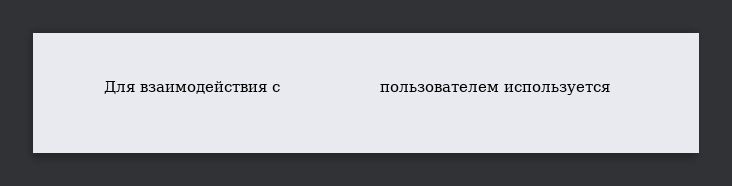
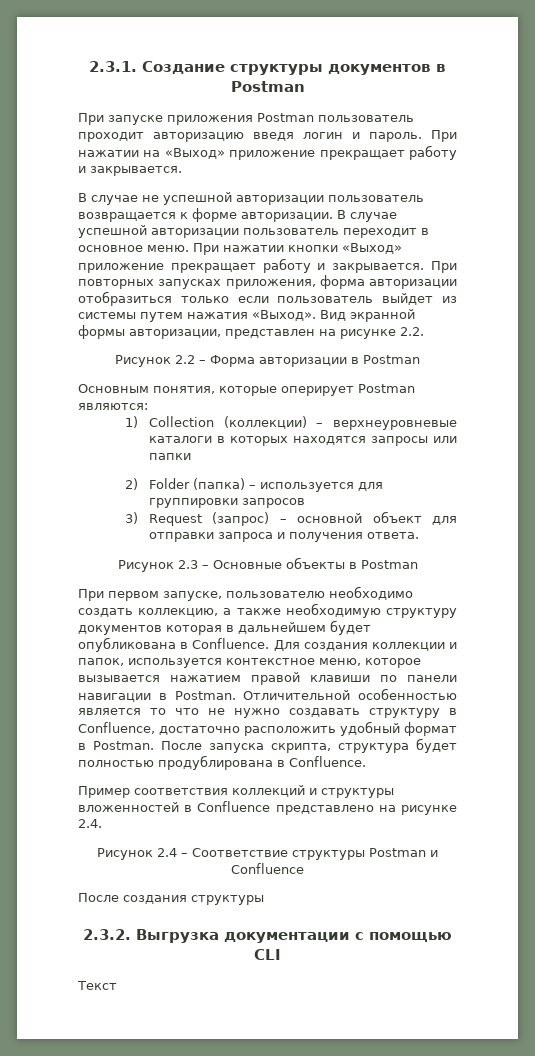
[104,81,610,95] Для взаимодействия с пользователем используется -> [89,61,446,75] [230,81,305,92] [78,113,414,125] [78,130,457,142] [78,145,457,160] [78,166,182,176] [78,192,424,205] [78,208,397,222] [78,225,429,238] [78,243,402,255] [78,258,458,273] [78,275,457,289] [78,291,458,306] [78,309,415,322] [78,325,424,339] [115,355,420,367] [78,384,415,396] [78,403,148,410] [125,416,457,430] [149,436,457,446] [149,453,192,460] [125,478,384,492] [149,498,306,508] [125,511,457,526] [149,532,420,542] [117,557,418,572] [78,586,413,601] [78,603,457,618] [78,620,371,635] [78,637,457,652] [78,658,421,668] [78,672,457,685] [78,688,457,702] [78,708,457,718] [78,721,457,736] [78,738,457,753] [78,755,366,770] [78,785,394,798] [78,801,457,815] [78,819,102,828] [97,848,438,860] [231,863,304,874] [78,893,264,905] [83,929,452,943] [254,949,281,960] [77,981,117,990] 2.3.1. Создание структуры документов в Postman // При запуске приложения Postman пользователь проходит авторизацию введя логин и пароль. При нажатии на «Выход» приложение прекращает работу и закрывается. // В случае не успешной авторизации пользователь возвращается к форме авторизации. В случае успешной авторизации пользователь переходит в основное меню. При нажатии кнопки «Выход» приложение прекращает работу и закрывается. При повторных запусках приложения, форма авторизации отобразиться только если пользователь выйдет из системы путем нажатия «Выход». Вид экранной формы авторизации, представлен на рисунке 2.2. // Рисунок 2.2 – Форма авторизации в Postman // Основным понятия, которые оперирует Postman являются: // 1) Collection (коллекции) – верхнеуровневые каталоги в которых находятся запросы или папки // 2) Folder (папка) – используется для группировки запросов // 3) Request (запрос) – основной объект для отправки запроса и получения ответа. // Рисунок 2.3 – Основные объекты в Postman // При первом запуске, пользователю необходимо создать коллекцию, а также необходимую структуру документов которая в дальнейшем будет опубликована в Confluence. Для создания коллекции и папок, используется контекстное меню, которое вызывается нажатием правой клавиши по панели навигации в Postman. Отличительной особенностью является то что не нужно создавать структуру в Confluence, достаточно расположить удобный формат в Postman. После запуска скрипта, структура будет полностью продублирована в Confluence. // Пример соответствия коллекций и структуры вложенностей в Confluence представлено на рисунке 2.4. // Рисунок 2.4 – Соответствие структуры Postman и Confluence // После создания структуры // 2.3.2. Выгрузка документации с помощью CLI // Текст

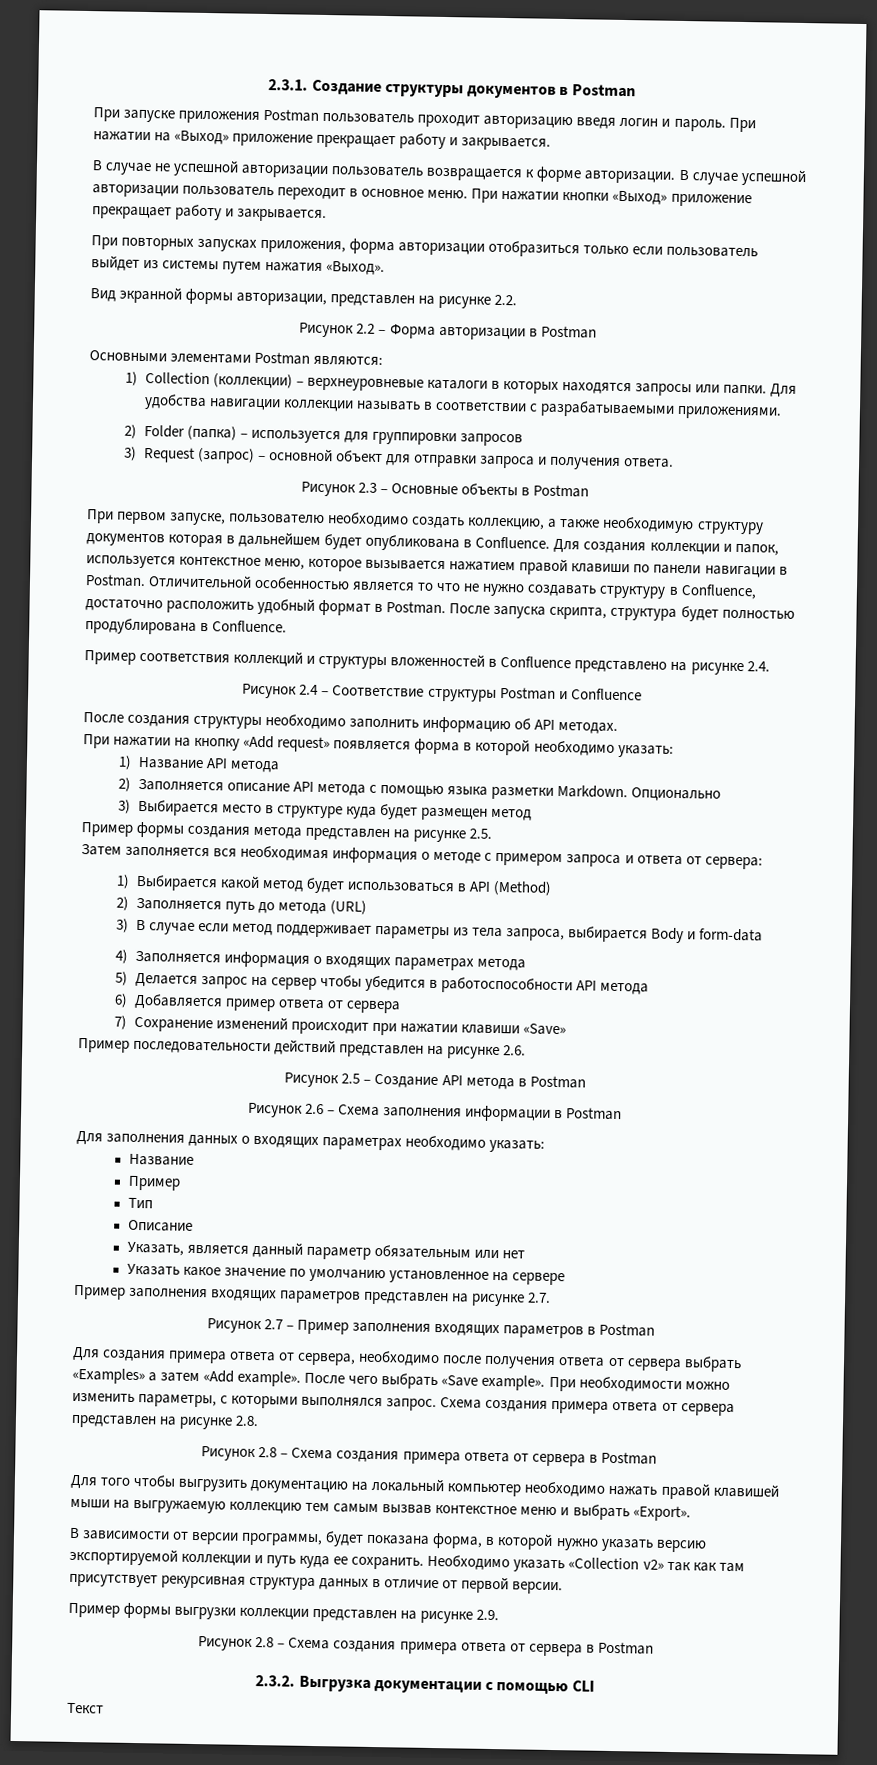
(425, 268) none -> (328, 215) //
(316, 315) none -> (386, 268) //
[78,384,354,396] Основным понятия, которые оперирует -> [89,350,252,364] Основными элементами
[149,453,192,460] папки -> [723,383,798,397] [143,393,783,420] папки. Для удобства навигации коллекции называть в соответствии с разрабатываемыми приложениями.
(264, 900) none -> [265,714,619,734] [83,734,674,758] [118,755,280,773] [118,777,722,802] [118,799,533,821] [81,821,493,843] [81,844,763,870] [116,874,553,896] [116,896,367,915] [116,918,764,944] [115,949,526,971] [115,971,650,995] [114,993,401,1014] [114,1015,566,1036] [78,1037,527,1060] [284,1072,586,1090] [247,1102,623,1122] [76,1130,546,1153] [128,1153,194,1166] [127,1175,181,1191] [127,1197,153,1209] [127,1219,193,1232] [126,1241,525,1260] [126,1263,566,1286] [73,1284,552,1307] [206,1318,656,1339] [72,1346,742,1373] [72,1367,730,1393] [72,1392,735,1417] [71,1414,260,1430] [201,1446,657,1467] [70,1474,779,1500] [70,1498,691,1522] [69,1527,707,1553] [69,1547,745,1573] [69,1573,564,1595] [68,1602,500,1624] [198,1636,654,1657] необходимо заполнить информацию об API методах. // При нажатии на кнопку «Add request» появляется форма в которой необходимо указать: // 1) Название API метода // 2) Заполняется описание API метода с помощью языка разметки Markdown. Опционально // 3) Выбирается место в структуре куда будет размещен метод // Пример формы создания метода представлен на рисунке 2.5. // Затем заполняется вся необходимая информация о методе с примером запроса и ответа от сервера: // 1) Выбирается какой метод будет использоваться в API (Method) // 2) Заполняется путь до метода (URL) // 3) В случае если метод поддерживает параметры из тела запроса, выбирается Body и form-data // 4) Заполняется информация о входящих параметрах метода // 5) Делается запрос на сервер чтобы убедится в работоспособности API метода // 6) Добавляется пример ответа от сервера // 7) Сохранение изменений происходит при нажатии клавиши «Save» // Пример последовательности действий представлен на рисунке 2.6. // Рисунок 2.5 – Создание API метода в Postman // Рисунок 2.6 – Схема заполнения информации в Postman // Для заполнения данных о входящих параметрах необходимо указать: // Название // Пример // Тип // Описание // Указать, является данный параметр обязательным или нет // Указать какое значение по умолчанию установленное на сервере // Пример заполнения входящих параметров представлен на рисунке 2.7. // Рисунок 2.7 – Пример заполнения входящих параметров в Postman // Для создания примера ответа от сервера, необходимо после получения ответа от сервера выбрать «Examples» а затем «Add example». После чего выбрать «Save example». При необходимости можно изменить параметры, с которыми выполнялся запрос. Схема создания примера ответа от сервера представлен на рисунке 2.8. // Рисунок 2.8 – Схема создания примера ответа от сервера в Postman // Для того чтобы выгрузить документацию на локальный компьютер необходимо нажать правой клавишей мыши на выгружаемую коллекцию тем самым вызвав контекстное меню и выбрать «Export». // В зависимости от версии программы, будет показана форма, в которой нужно указать версию экспортируемой коллекции и путь куда ее сохранить. Необходимо указать «Collection v2» так как там присутствует рекурсивная структура данных в отличие от первой версии. // Пример формы выгрузки коллекции представлен на рисунке 2.9. // Рисунок 2.8 – Схема создания примера ответа от сервера в Postman

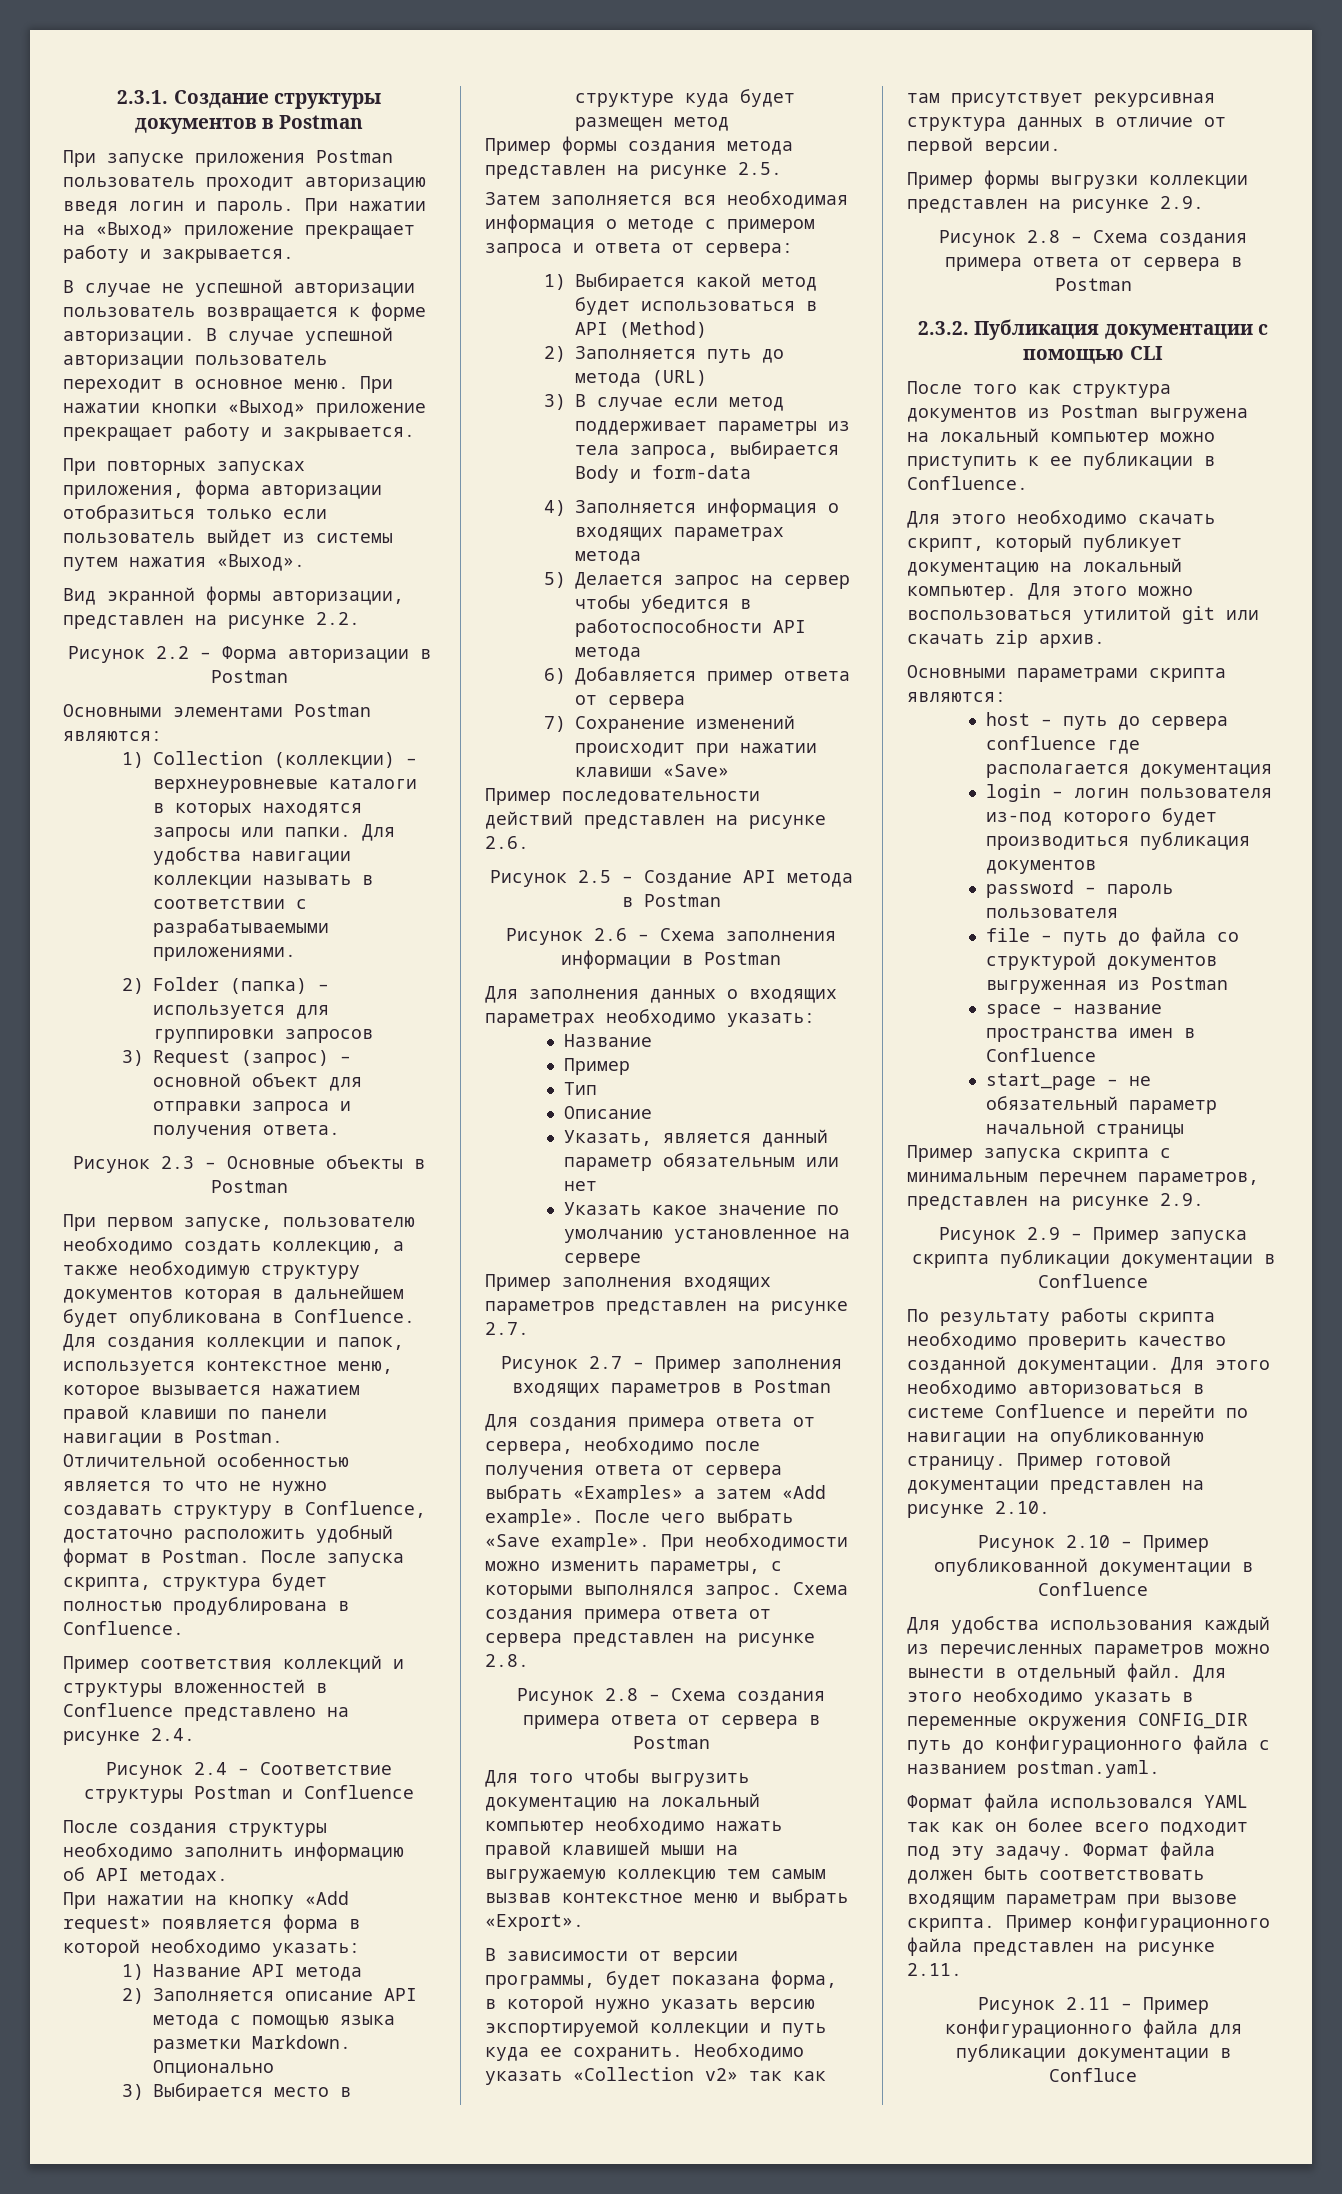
[298,1675,371,1692] Выгрузка -> [974,319,1100,340] Публикация
[67,1702,104,1714] Текст -> [907,381,1171,398] [907,405,1248,422] [907,428,1215,446] [907,452,1215,470] [907,476,1028,490] [907,510,1215,528] [907,534,1182,552] [907,558,1182,576] [907,583,1193,600] [907,606,1259,624] [907,630,1105,648] [907,665,1226,682] [907,692,1006,702] [985,712,1228,730] [985,736,1140,754] [985,764,1272,778] [985,784,1272,802] [985,808,1217,826] [985,832,1250,850] [985,860,1096,874] [985,880,1173,898] [985,908,1118,918] [985,927,1239,946] [985,952,1217,970] [985,977,1228,994] [985,1004,1162,1018] [985,1028,1195,1042] [985,1048,1096,1062] [985,1073,1151,1090] [985,1096,1217,1114] [985,1120,1184,1138] [907,1145,1171,1162] [907,1172,1259,1186] [907,1193,1204,1210] [939,1227,1247,1244] [911,1250,1275,1268] [1038,1274,1148,1288] [907,1308,1215,1326] [907,1332,1226,1350] [907,1356,1270,1374] [907,1380,1204,1398] [907,1404,1248,1422] [907,1428,1204,1446] [907,1452,1171,1470] [907,1480,1204,1494] [907,1501,1050,1518] [977,1535,1209,1552] [933,1558,1253,1576] [1038,1582,1148,1596] [907,1616,1270,1634] [907,1644,1270,1658] [907,1663,1226,1682] [907,1688,1193,1706] [907,1713,1248,1730] [907,1735,1270,1754] [907,1760,1160,1778] [907,1793,1248,1812] [907,1818,1248,1836] [907,1841,1215,1860] [907,1866,1204,1884] [907,1894,1237,1908] [907,1913,1270,1932] [907,1937,1215,1956] [907,1963,962,1976] [977,1997,1209,2014] [944,2019,1242,2038] [955,2044,1231,2062] [1049,2068,1137,2082] После того как структура документов из Postman выгружена на локальный компьютер можно приступить к ее публикации в Confluence. // Для этого необходимо скачать скрипт, который публикует документацию на локальный компьютер. Для этого можно воспользоваться утилитой git или скачать zip архив. // Основными параметрами скрипта являются: // host – путь до сервера confluence где располагается документация // login – логин пользователя из-под которого будет производиться публикация документов // password – пароль пользователя // file – путь до файла со структурой документов выгруженная из Postman // space – название пространства имен в Confluence // start_page – не обязательный параметр начальной страницы // Пример запуска скрипта с минимальным перечнем параметров, представлен на рисунке 2.9. // Рисунок 2.9 – Пример запуска скрипта публикации документации в Confluence // По результату работы скрипта необходимо проверить качество созданной документации. Для этого необходимо авторизоваться в системе Confluence и перейти по навигации на опубликованную страницу. Пример готовой документации представлен на рисунке 2.10. // Рисунок 2.10 – Пример опубликованной документации в Confluence // Для удобства использования каждый из перечисленных параметров можно вынести в отдельный файл. Для этого необходимо указать в переменные окружения CONFIG_DIR путь до конфигурационного файла с названием postman.yaml. // Формат файла использовался YAML так как он более всего подходит под эту задачу. Формат файла должен быть соответствовать входящим параметрам при вызове скрипта. Пример конфигурационного файла представлен на рисунке 2.11. // Рисунок 2.11 – Пример конфигурационного файла для публикации документации в Confluce

